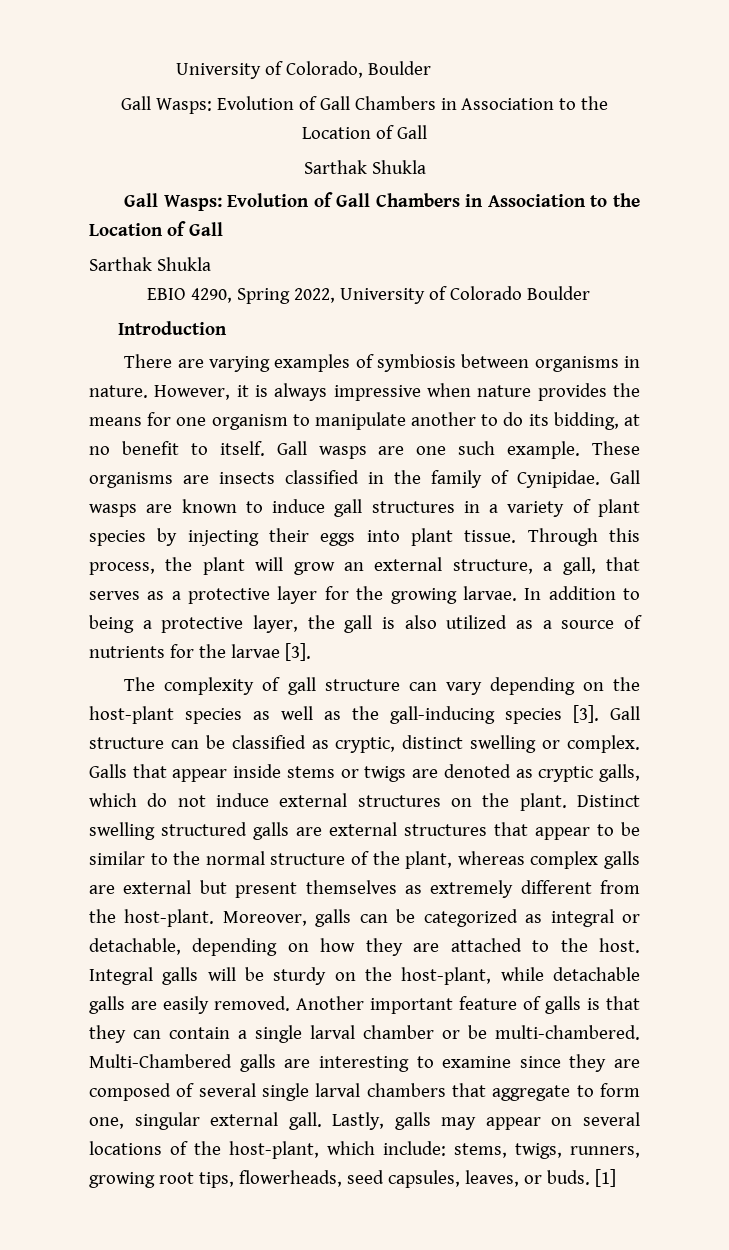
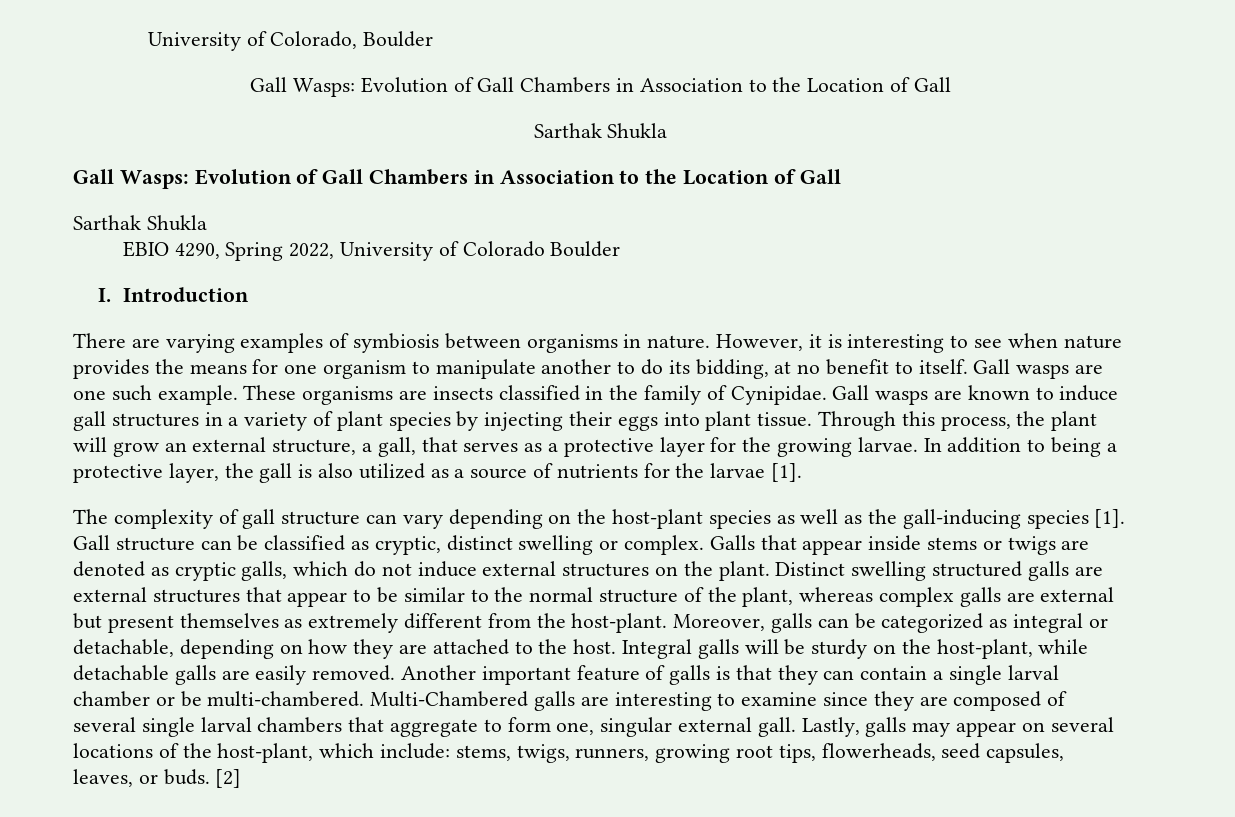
(590, 293) none -> [97,288,111,302] I.
[274,383,421,401] always impressive -> [847,334,1003,353] interesting to see
[284,643,311,661] [3]. -> [771,463,803,482] [1].
[573,705,599,723] [3]. -> [1094,509,1126,528] [1].
[594,1169,616,1187] [1] -> [215,769,242,788] [2]

